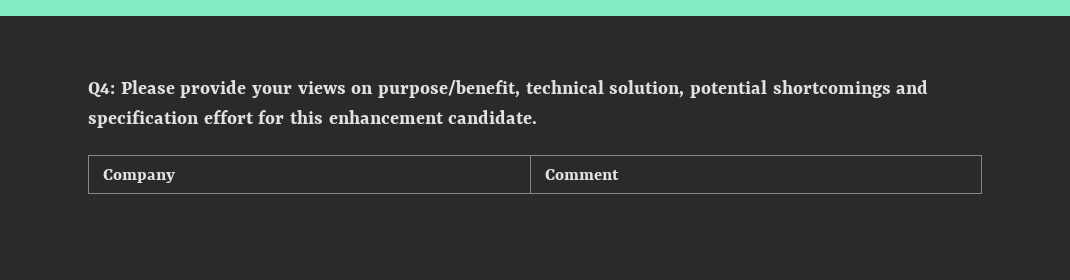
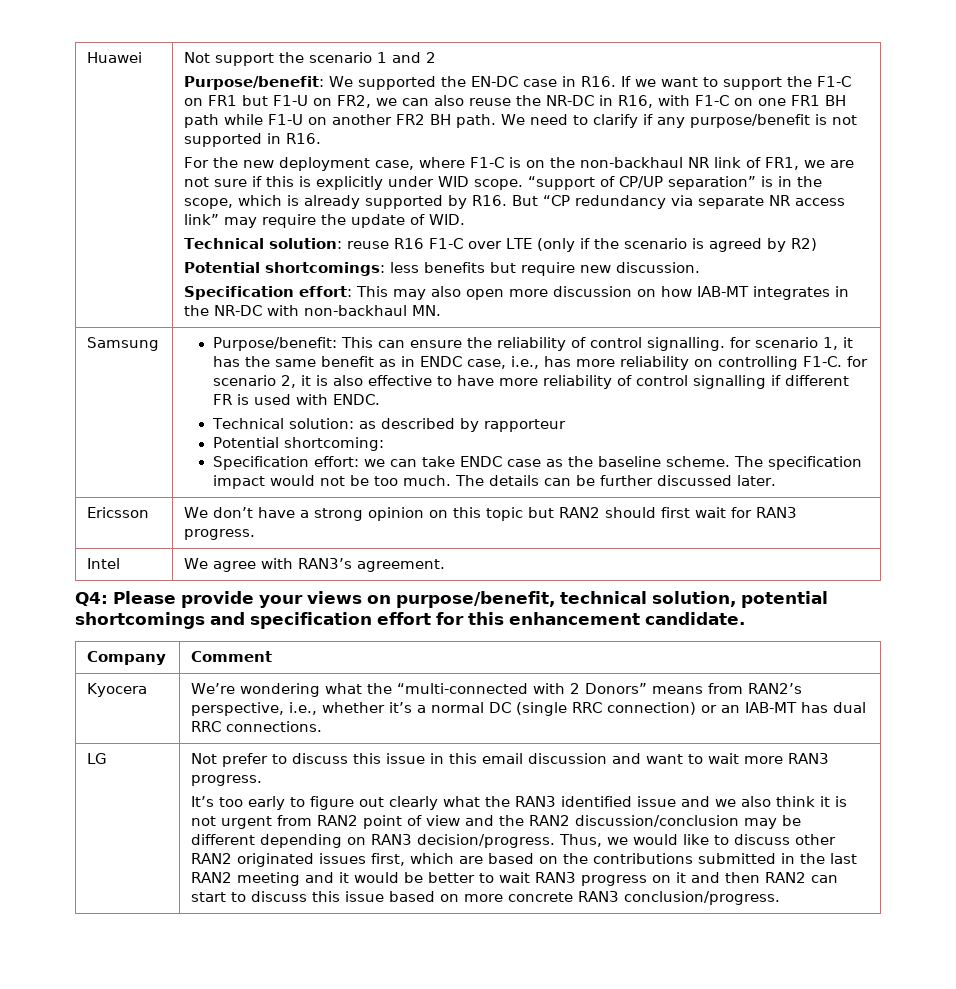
(88, 89) none -> [87,52,143,63] [184,52,437,66] [184,76,852,90] [184,95,847,108] [184,114,858,128] [184,133,322,147] [184,157,855,171] [184,176,823,190] [184,195,846,209] [184,214,466,228] [184,238,818,252] [184,262,701,276] [184,286,850,300] [184,305,442,316] [87,337,160,351] [212,337,853,351] [212,356,868,370] [212,375,849,389] [212,394,380,405] [211,418,566,432] [212,437,384,451] [212,456,862,470] [212,475,776,489] [87,507,150,518] [184,507,798,521] [184,529,256,540] [87,558,121,569] [184,558,446,572] Huawei | Not support the scenario 1 and 2 // Purpose/benefit: We supported the EN-DC case in R16. If we want to support the F1-C on FR1 but F1-U on FR2, we can also reuse the NR-DC in R16, with F1-C on one FR1 BH path while F1-U on another FR2 BH path. We need to clarify if any purpose/benefit is not supported in R16. // For the new deployment case, where F1-C is on the non-backhaul NR link of FR1, we are not sure if this is explicitly under WID scope. “support of CP/UP separation” is in the scope, which is already supported by R16. But “CP redundancy via separate NR access link” may require the update of WID. // Technical solution: reuse R16 F1-C over LTE (only if the scenario is agreed by R2) // Potential shortcomings: less benefits but require new discussion. // Specification effort: This may also open more discussion on how IAB-MT integrates in the NR-DC with non-backhaul MN. // Samsung | Purpose/benefit: This can ensure the reliability of control signalling. for scenario 1, it has the same benefit as in ENDC case, i.e., has more reliability on controlling F1-C. for scenario 2, it is also effective to have more reliability of control signalling if different FR is used with ENDC. // Technical solution: as described by rapporteur // Potential shortcoming: // Specification effort: we can take ENDC case as the baseline scheme. The specification impact would not be too much. The details can be further discussed later. // Ericsson | We don’t have a strong opinion on this topic but RAN2 should first wait for RAN3 progress. // Intel | We agree with RAN3’s agreement. //
(619, 174) none -> [87,683,148,697] [191,683,803,697] [191,702,867,716] [191,721,323,732] [87,753,108,764] [191,753,830,767] [191,775,263,786] [191,796,848,810] [191,815,802,829] [191,834,837,848] [191,853,858,867] [191,872,839,886] [191,891,781,905] // Kyocera | We’re wondering what the “multi-connected with 2 Donors” means from RAN2’s perspective, i.e., whether it’s a normal DC (single RRC connection) or an IAB-MT has dual RRC connections. // LG | Not prefer to discuss this issue in this email discussion and want to wait more RAN3 progress. // It’s too early to figure out clearly what the RAN3 identified issue and we also think it is not urgent from RAN2 point of view and the RAN2 discussion/conclusion may be different depending on RAN3 decision/progress. Thus, we would like to discuss other RAN2 originated issues first, which are based on the contributions submitted in the last RAN2 meeting and it would be better to wait RAN3 progress on it and then RAN2 can start to discuss this issue based on more concrete RAN3 conclusion/progress.

